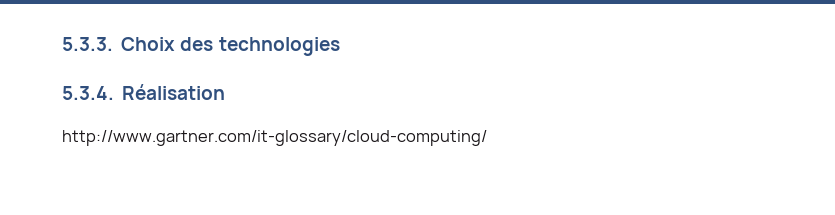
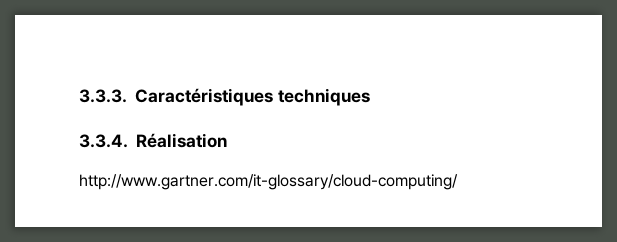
[62,37,340,56] [62,86,114,100] 5.3.3. Choix des technologies // 5.3.4. -> [79,88,370,106] [79,134,128,148] 3.3.3. Caractéristiques techniques // 3.3.4.

